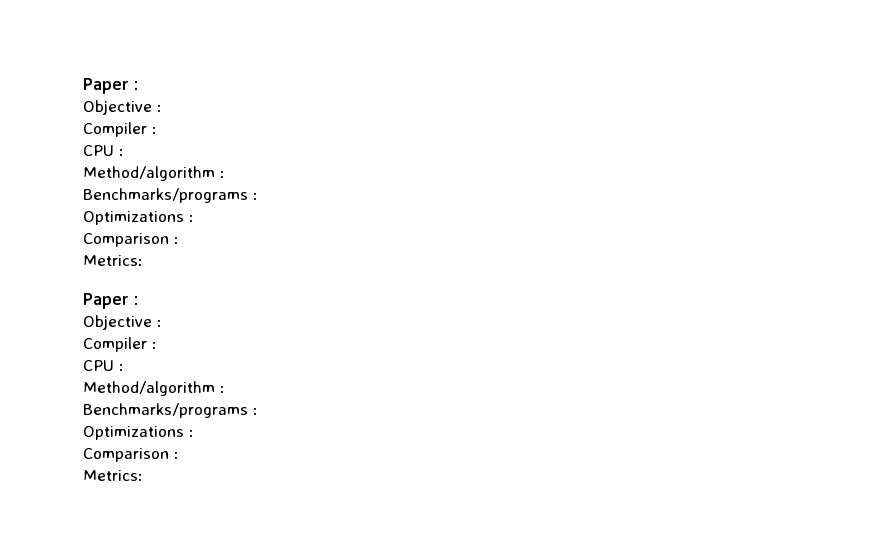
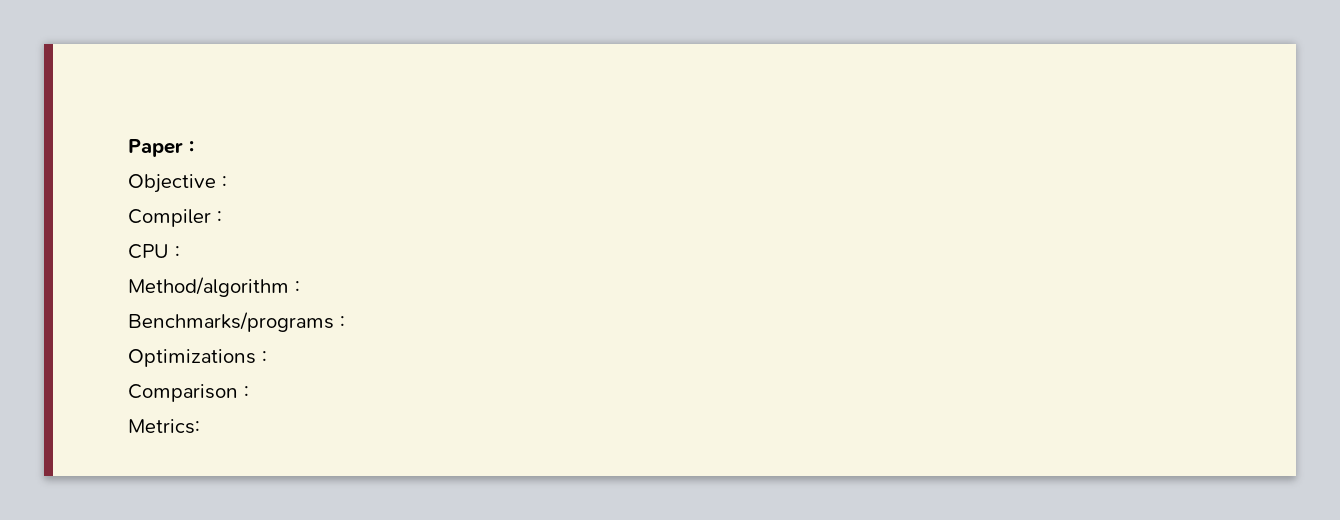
[83,293,138,309] [83,315,162,330] [83,337,157,352] [83,360,124,371] [83,381,225,396] [83,403,258,418] [83,426,194,440] [83,448,179,462] [83,470,143,481] // Paper : // Objective : // Compiler : // CPU : // Method/algorithm : // Benchmarks/programs : // Optimizations : // Comparison : // Metrics: -> (200, 426) none

